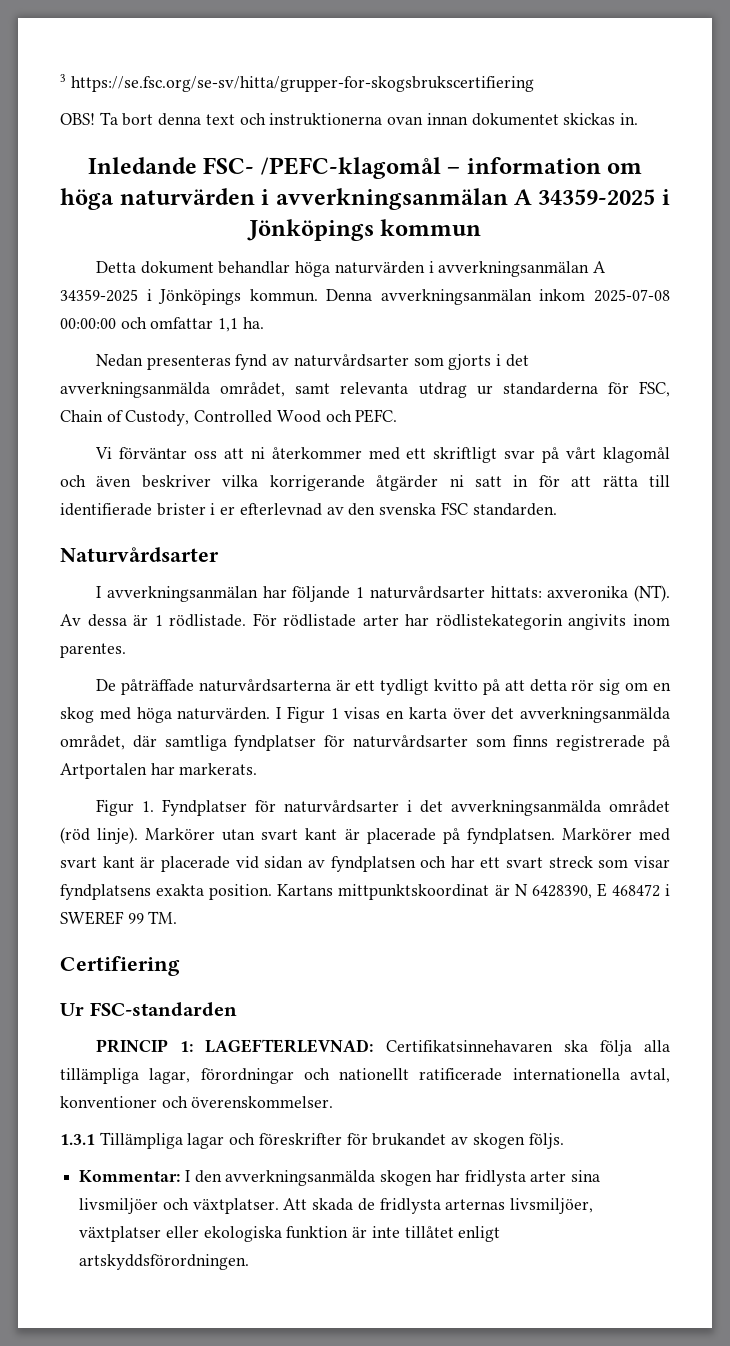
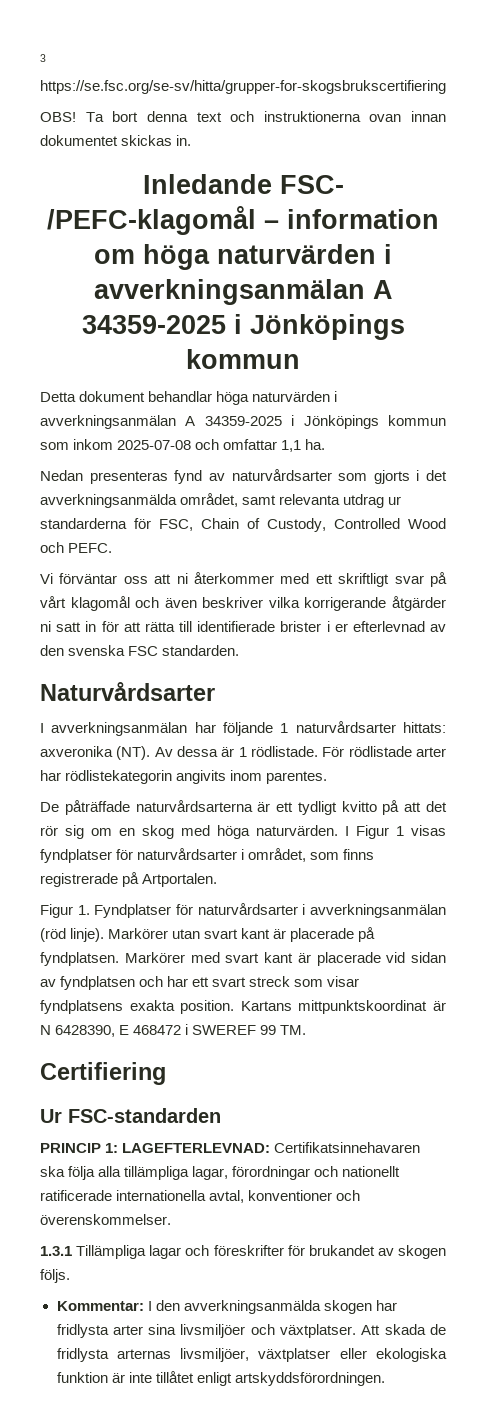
[249,289,532,305] kommun. Denna avverkningsanmälan -> [388,415,446,426] [40,442,69,450] kommun som
[60,318,116,329] 00:00:00 -> (192, 445) none
[529,679,567,692] detta -> [425,801,447,812] det
[386,707,670,723] [60,735,227,751] en karta över det avverkningsanmälda området, där samtliga -> (446, 830) none
(468, 741) none -> [241,848,307,862] i området,
[60,763,258,779] Artportalen har markerats. -> [142,873,218,887] Artportalen.
[420,800,671,816] det avverkningsanmälda området -> [310,904,446,918] avverkningsanmälan

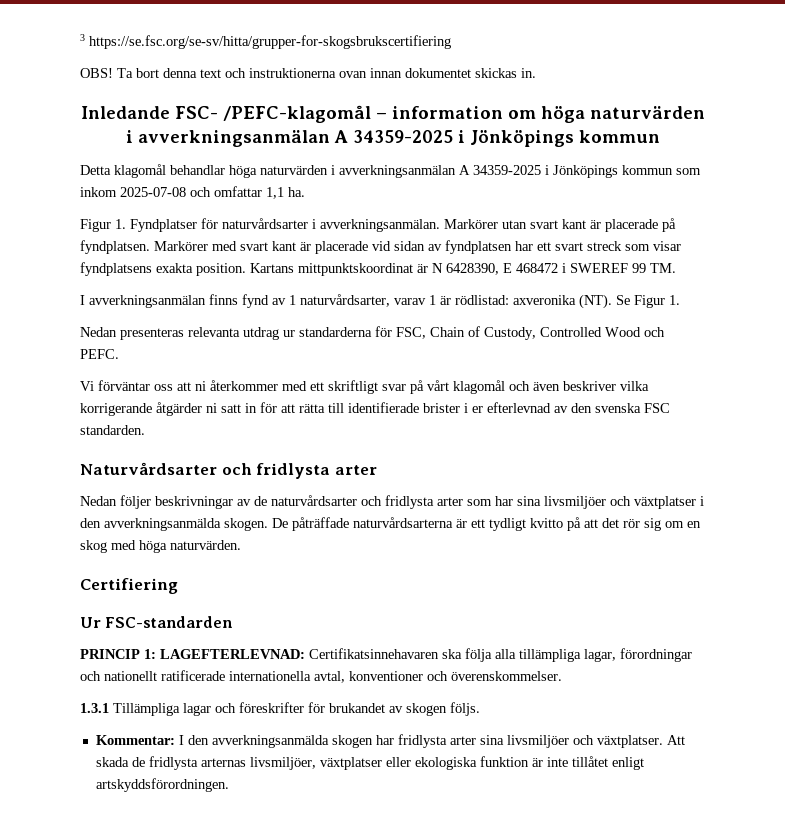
[79,391,146,402] dokument -> [114,164,166,178] klagomål
[40,469,447,484] [40,493,277,508] Nedan presenteras fynd av naturvårdsarter som gjorts i det avverkningsanmälda området, samt -> [80,218,676,232] [80,240,681,254] [80,262,676,276] [80,294,680,309] [80,327,184,340] Figur 1. Fyndplatser för naturvårdsarter i avverkningsanmälan. Markörer utan svart kant är placerade på fyndplatsen. Markörer med svart kant är placerade vid sidan av fyndplatsen har ett svart streck som visar fyndplatsens exakta position. Kartans mittpunktskoordinat är N 6428390, E 468472 i SWEREF 99 TM. // I avverkningsanmälan finns fynd av 1 naturvårdsarter, varav 1 är rödlistad: axveronika (NT). Se Figur 1. // Nedan presenteras
[40,721,447,736] [40,746,446,760] [40,770,328,784] // I avverkningsanmälan har följande 1 naturvårdsarter hittats: axveronika (NT). Av dessa är 1 rödlistade. För rödlistade arter har rödlistekategorin angivits inom parentes. // -> [221,463,377,479] [80,495,704,509] [80,518,268,531] och fridlysta arter // Nedan följer beskrivningar av de naturvårdsarter och fridlysta arter som har sina livsmiljöer och växtplatser i den avverkningsanmälda skogen.
[345,825,446,839] [40,848,375,863] [40,872,218,887] [40,903,446,918] [40,927,376,942] [40,952,446,966] [40,976,360,990] [40,1000,446,1014] [40,1024,307,1037] I Figur 1 visas fyndplatser för naturvårdsarter i området, som finns registrerade på Artportalen. // Figur 1. Fyndplatser för naturvårdsarter i avverkningsanmälan (röd linje). Markörer utan svart kant är placerade på fyndplatsen. Markörer med svart kant är placerade vid sidan av fyndplatsen och har ett svart streck som visar fyndplatsens exakta position. Kartans mittpunktskoordinat är N 6428390, E 468472 i SWEREF 99 TM. -> (241, 545) none

